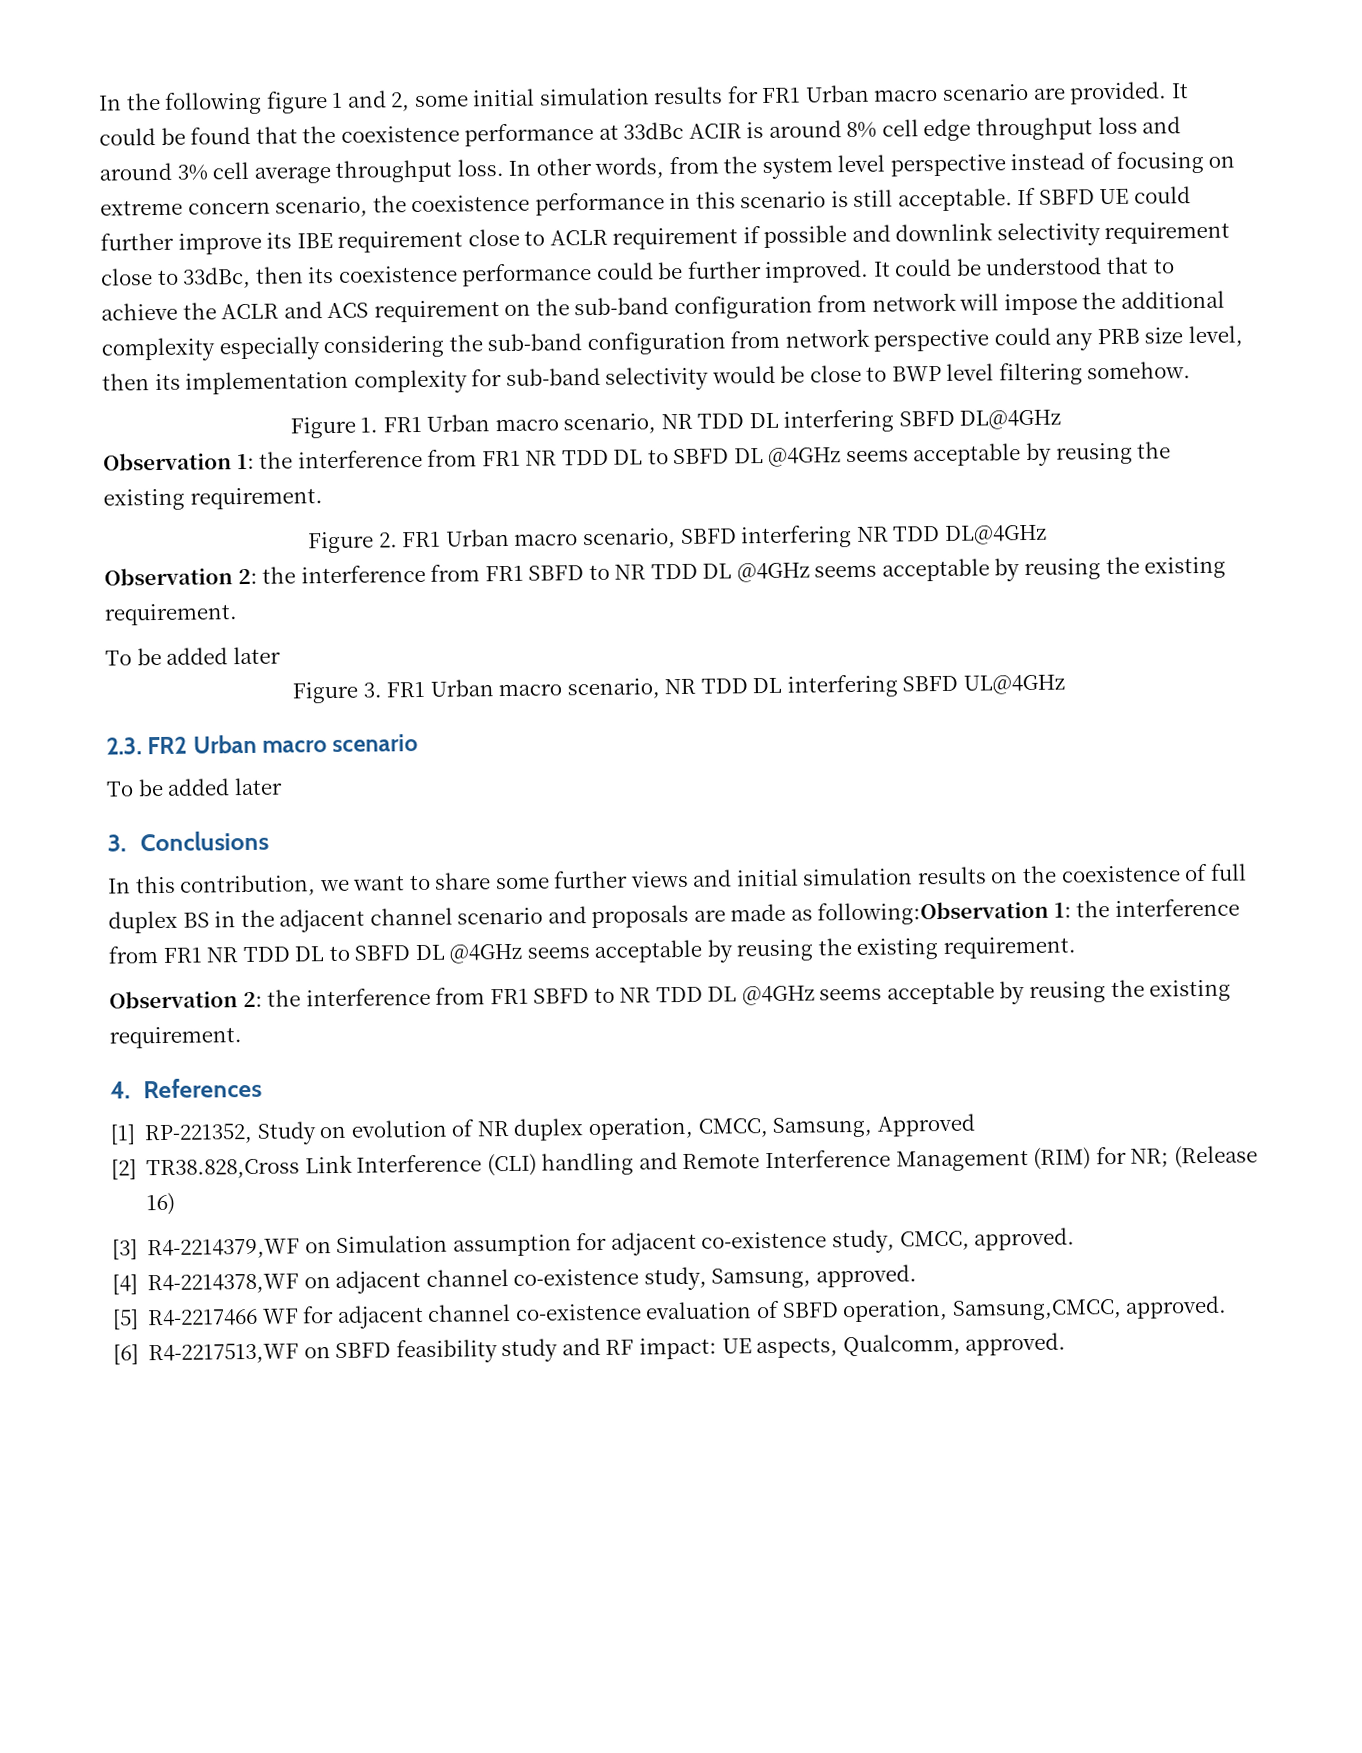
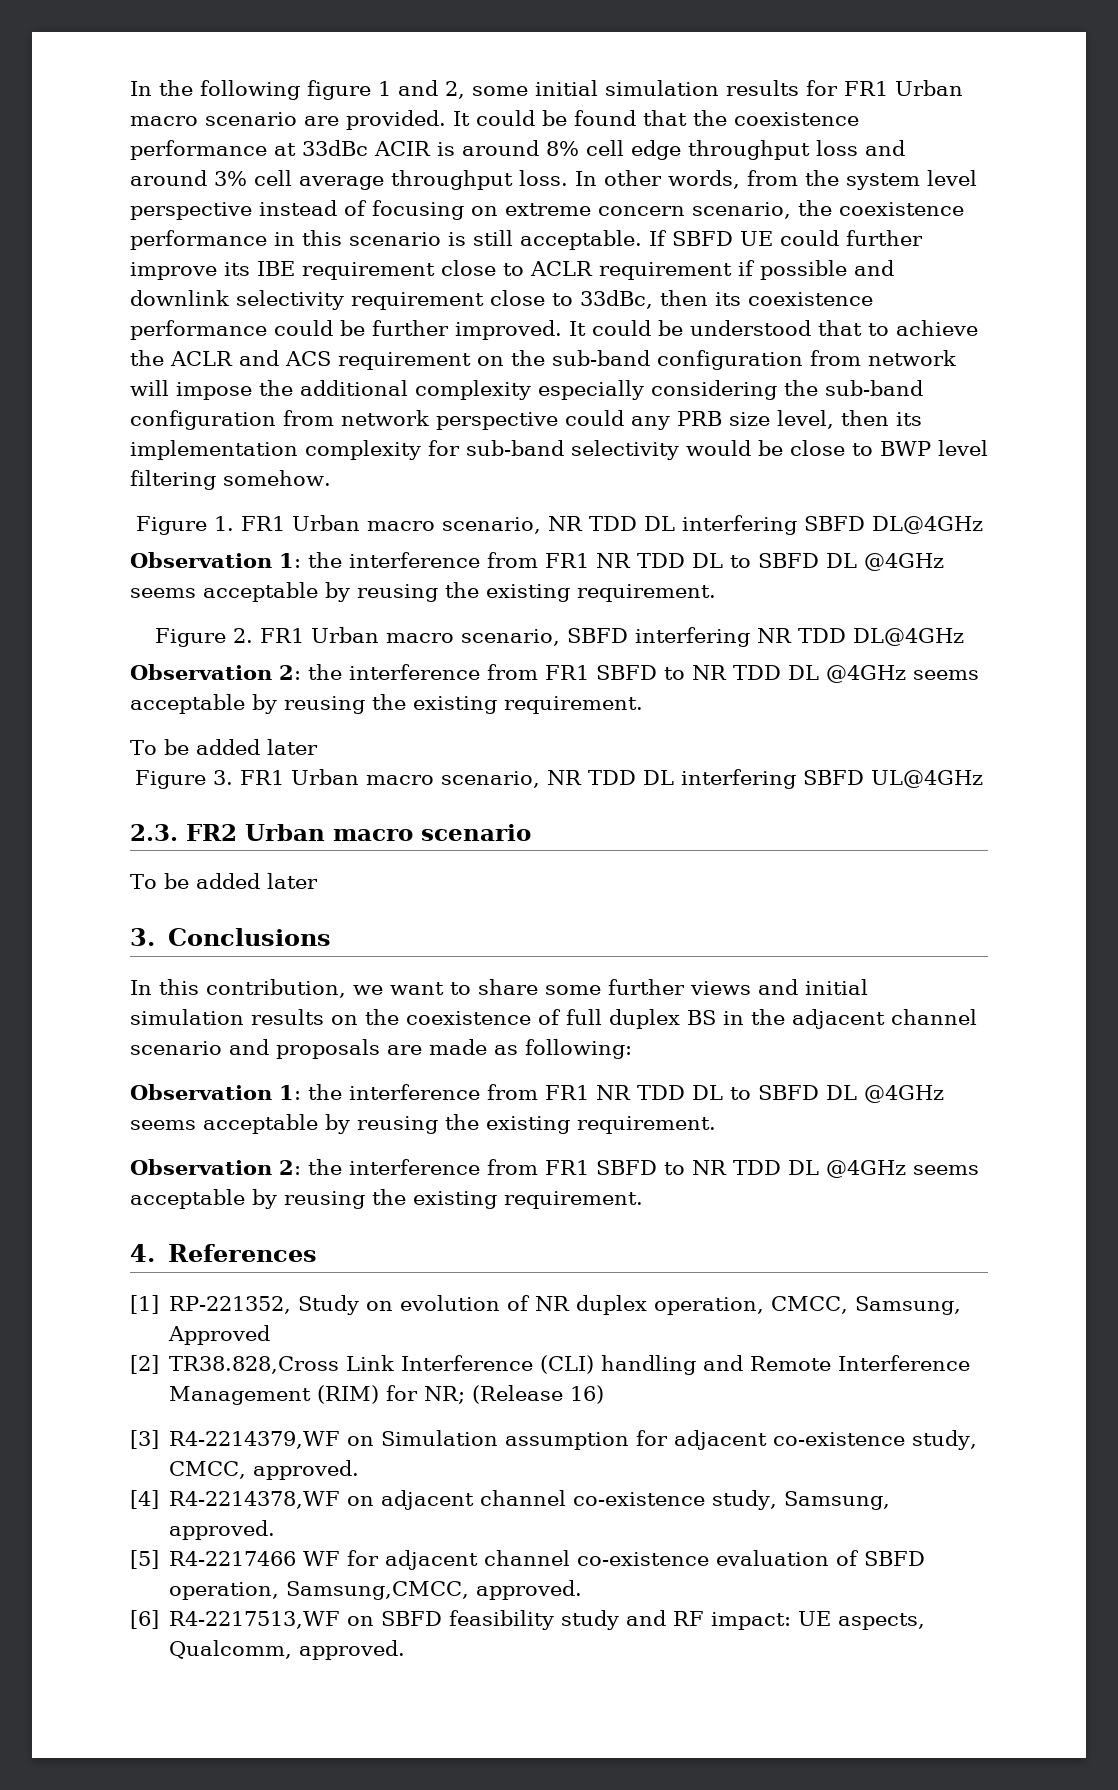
[817,900,1050,926] following:Observation -> [525,1039,632,1059] [130,1084,272,1100] following: // Observation

